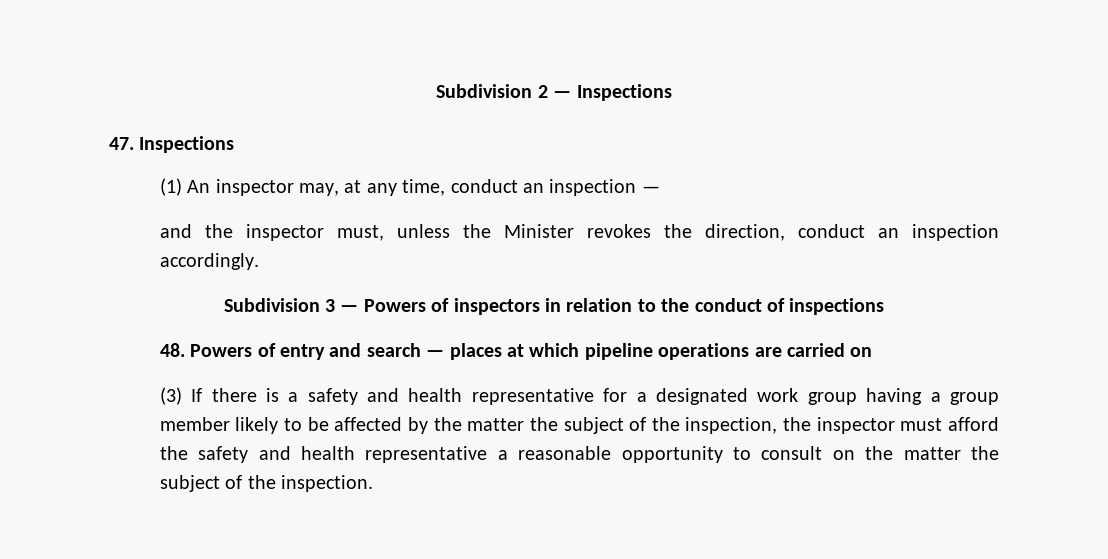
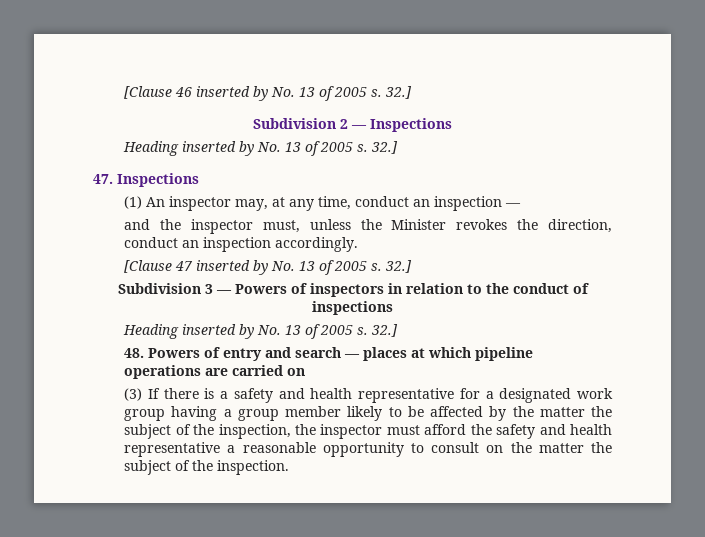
[436,84,672,101] Subdivision 2 — Inspections -> [124,86,413,101] [253,118,452,132] [123,141,399,156] [Clause 46 inserted by No. 13 of 2005 s. 32.] // Subdivision 2 — Inspections // Heading inserted by No. 13 of 2005 s. 32.]
(259, 261) none -> [124,260,413,275] // [Clause 47 inserted by No. 13 of 2005 s. 32.]
(885, 306) none -> [123,324,399,339] // Heading inserted by No. 13 of 2005 s. 32.]

